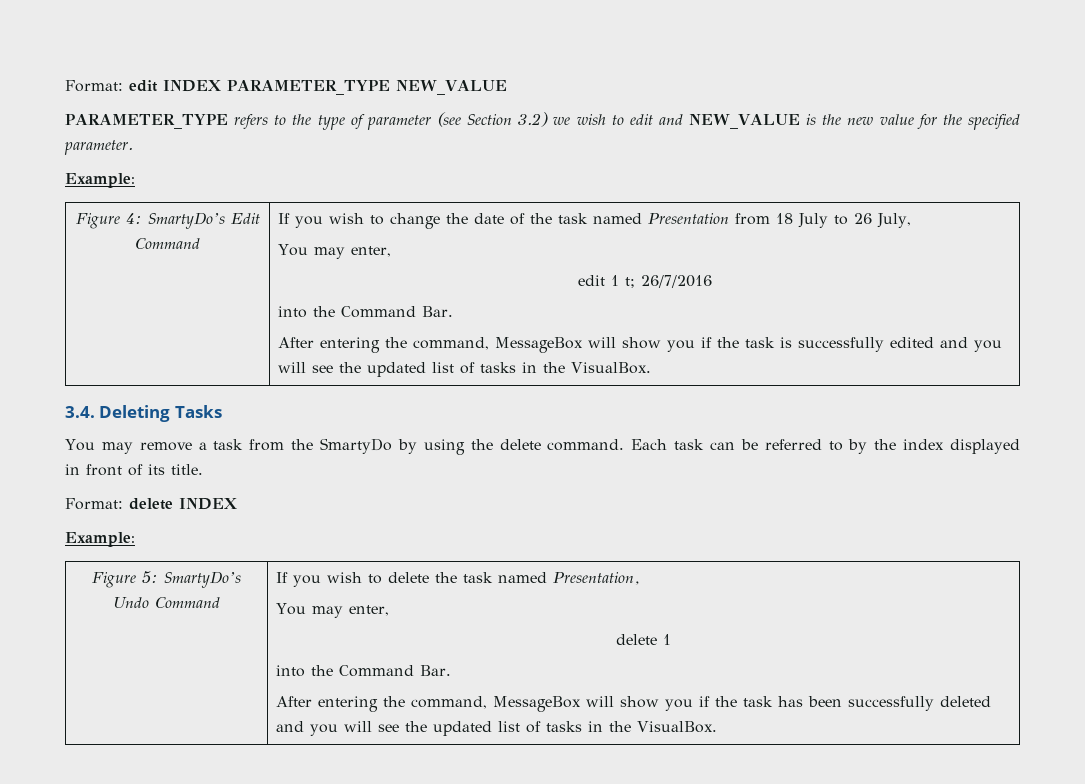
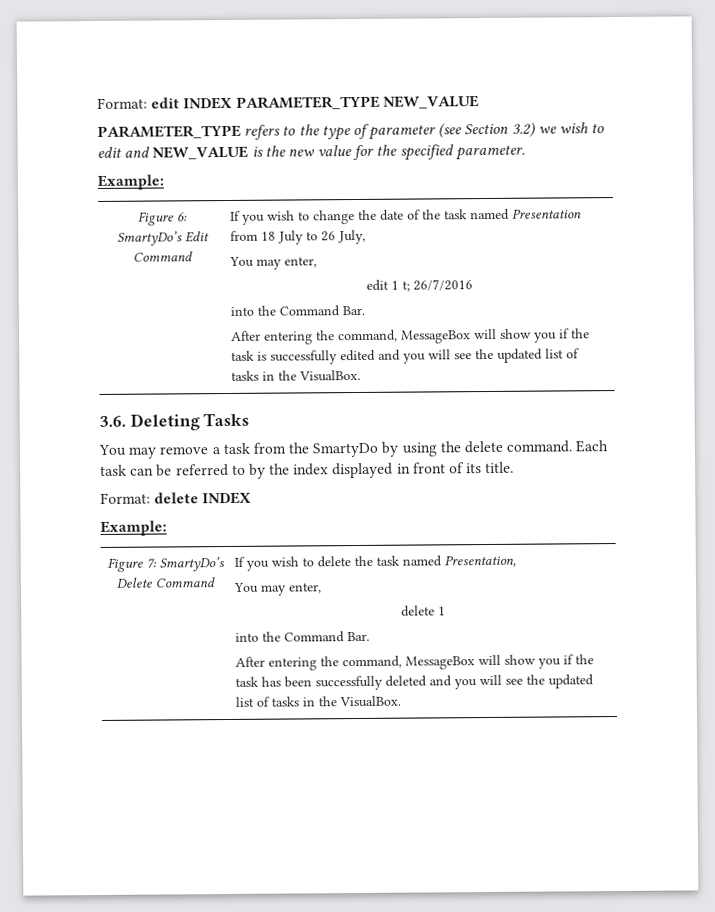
[125,213,142,224] 4: -> [176,212,188,222] 6:
[65,406,95,418] 3.4. -> [99,415,126,427] 3.6.
[142,571,241,588] [113,597,149,609] 5: SmartyDo’s Undo -> [145,557,225,572] [116,577,153,588] 7: SmartyDo’s Delete

